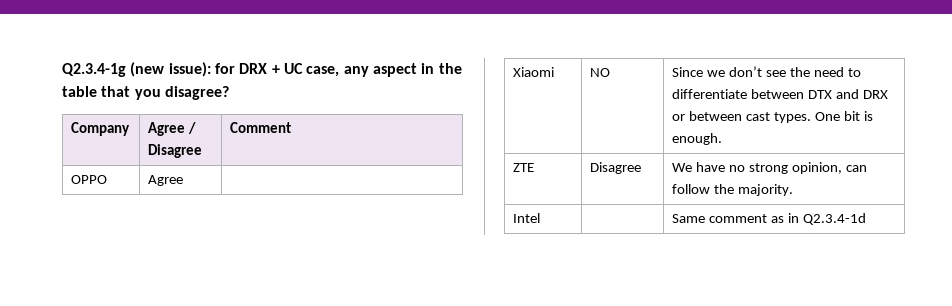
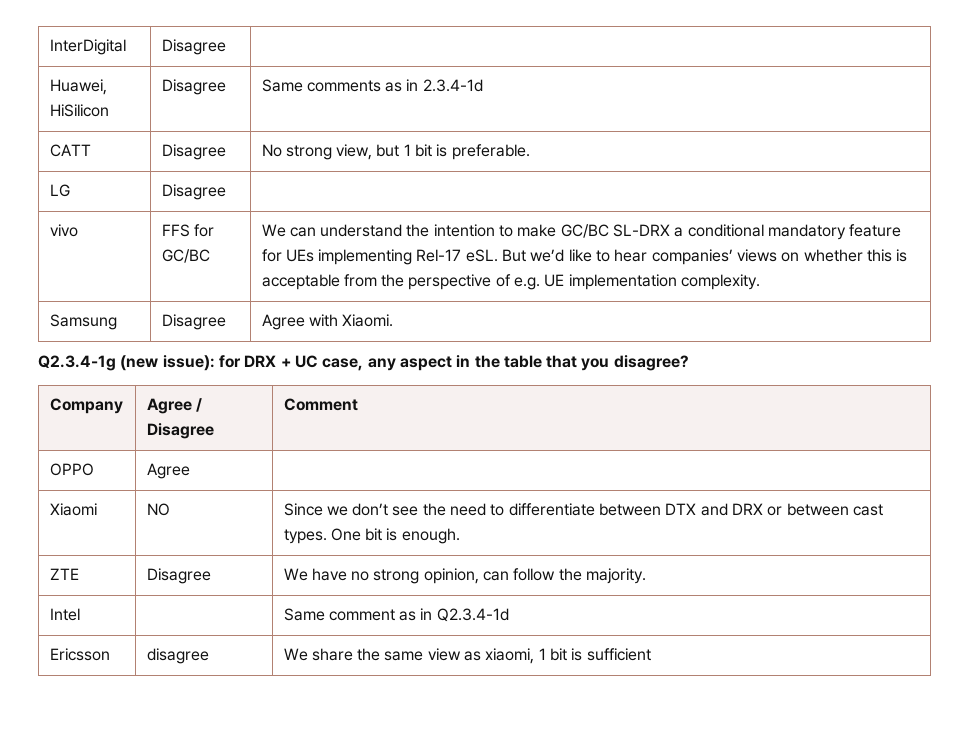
(62, 70) none -> [49,39,126,55] [161,39,226,55] [49,79,107,95] [49,104,109,117] [161,79,226,95] [261,79,483,92] [49,144,91,157] [161,144,226,160] [261,144,530,160] [49,184,70,197] [161,184,226,200] [49,224,78,237] [161,224,214,237] [161,249,210,263] [261,224,902,240] [261,249,908,265] [261,274,761,290] [49,314,117,330] [161,314,226,330] [261,314,394,330] InterDigital | Disagree | // Huawei, HiSilicon | Disagree | Same comments as in 2.3.4-1d // CATT | Disagree | No strong view, but 1 bit is preferable. // LG | Disagree | // vivo | FFS for GC/BC | We can understand the intention to make GC/BC SL-DRX a conditional mandatory feature for UEs implementing Rel-17 eSL. But we’d like to hear companies’ views on whether this is acceptable from the perspective of e.g. UE implementation complexity. // Samsung | Disagree | Agree with Xiaomi. //
(866, 219) none -> [49,648,110,661] [146,648,209,664] [283,648,651,664] // Ericsson | disagree | We share the same view as xiaomi, 1 bit is sufficient

